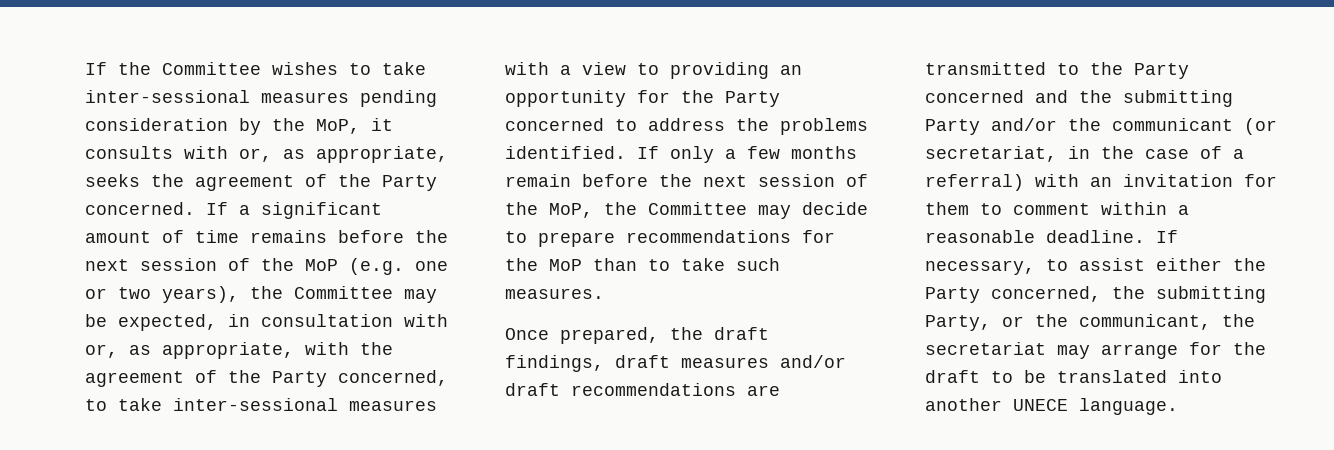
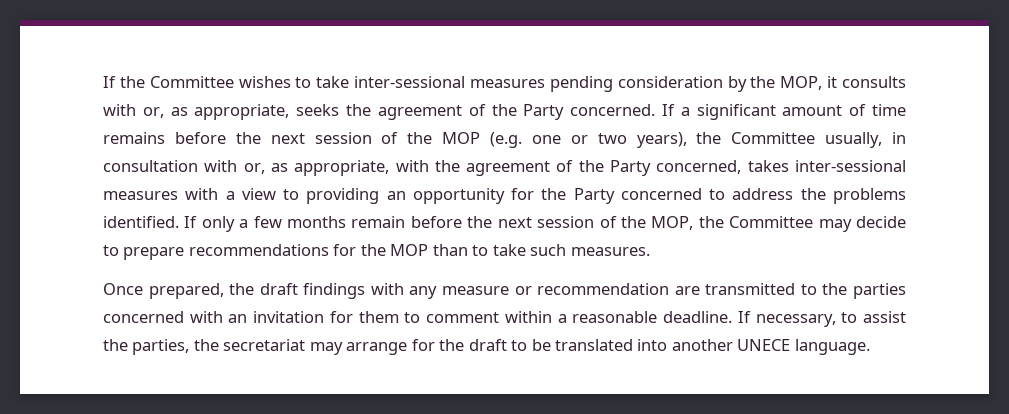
[316,119,360,134] MoP, -> [780,76,823,90] MOP,
[305,259,338,271] MoP -> [442,132,481,144] MOP
[404,289,437,303] [85,314,217,331] may be expected, -> [825,132,883,148] usually,
[85,398,162,411] to take -> [747,160,789,172] takes
[549,203,593,218] MoP, -> [651,216,694,230] MOP,
[549,259,582,271] MoP -> [390,244,429,256] MOP
[505,355,846,372] [505,383,780,396] [925,62,1189,79] [925,90,1233,107] [925,118,1277,135] [925,146,1244,162] [925,174,1024,191] findings, draft measures and/or draft recommendations are transmitted to the Party concerned and the submitting Party and/or the communicant (or secretariat, in the case of a referral) -> [303,283,906,299] [103,311,184,323] findings with any measure or recommendation are transmitted to the parties concerned
[1156,258,1266,271] [925,286,1266,303] [925,314,1211,331] either the Party concerned, the submitting Party, or the communicant, -> [103,339,190,355] the parties,

